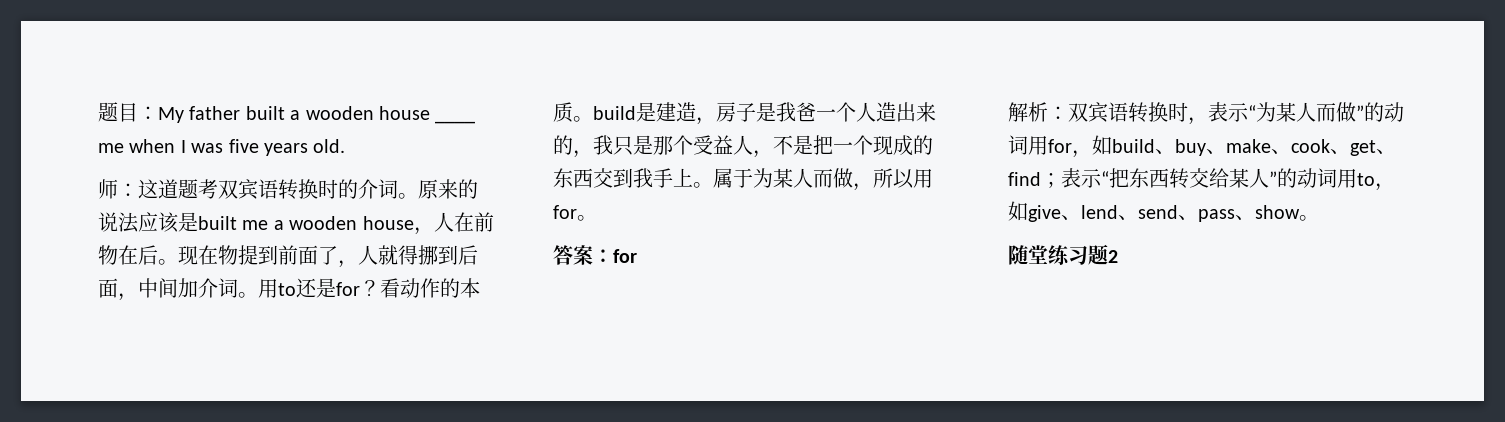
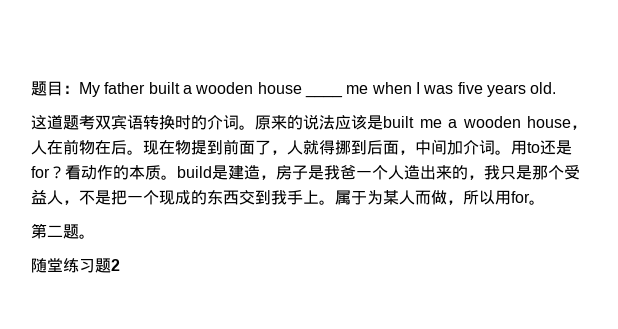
[98,179,138,199] 师： -> (557, 88) none
[553,245,637,265] [1008,102,1404,125] [1008,135,1396,158] [1008,168,1395,191] [1008,201,1300,222] 答案：for // 解析：双宾语转换时，表示“为某人而做”的动词用for，如build、buy、make、cook、get、find；表示“把东西转交给某人”的动词用to，如give、lend、send、pass、show -> [31,223,79,239] 第二题

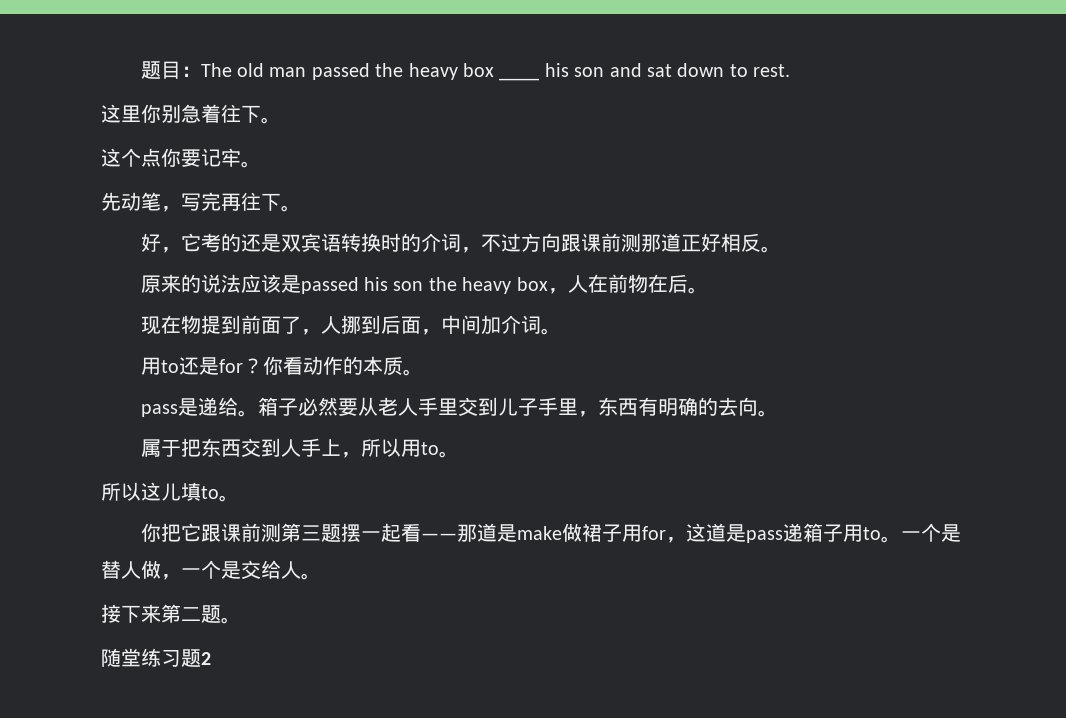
[79,82,302,97] [304,94,343,98] [346,82,557,97] [31,115,95,130] My father built a wooden house ____ me when I was five years old. // 这道题考 -> [200,63,494,80] [499,77,540,81] [544,63,791,77] [101,104,281,124] [101,148,261,168] [101,192,301,212] [140,233,281,253] The old man passed the heavy box ____ his son and sat down to rest. // 这里你别急着往下。 // 这个点你要记牢。 // 先动笔，写完再往下。 // 好，它考的还是
[239,125,255,130] 。 -> [460,233,781,253] ，不过方向跟课前测那道正好相反。 //
[383,116,571,128] built me a wooden house -> [300,277,548,294] passed his son the heavy box
(143, 152) none -> (708, 290) //
[303,140,335,155] 就得 -> (341, 325) none
(511, 152) none -> (561, 331) //
(65, 172) none -> [262,356,283,375] 你
[177,165,580,180] [31,189,447,205] build是建造，房子是我爸一个人造出来的，我只是那个受益人，不是把一个现成的东西交到我手上。属于为某人而做 -> [140,397,778,417] [140,438,341,457] // pass是递给。箱子必然要从老人手里交到儿子手里，东西有明确的去向。 // 属于把东西交到人手上
[511,191,545,205] for。 // -> [420,442,459,458] [101,482,239,502] [140,523,961,543] [101,560,321,580] [101,604,161,623] to。 // 所以这儿填to。 // 你把它跟课前测第三题摆一起看——那道是make做裙子用for，这道是pass递箱子用to。一个是替人做，一个是交给人。 // 接下来

